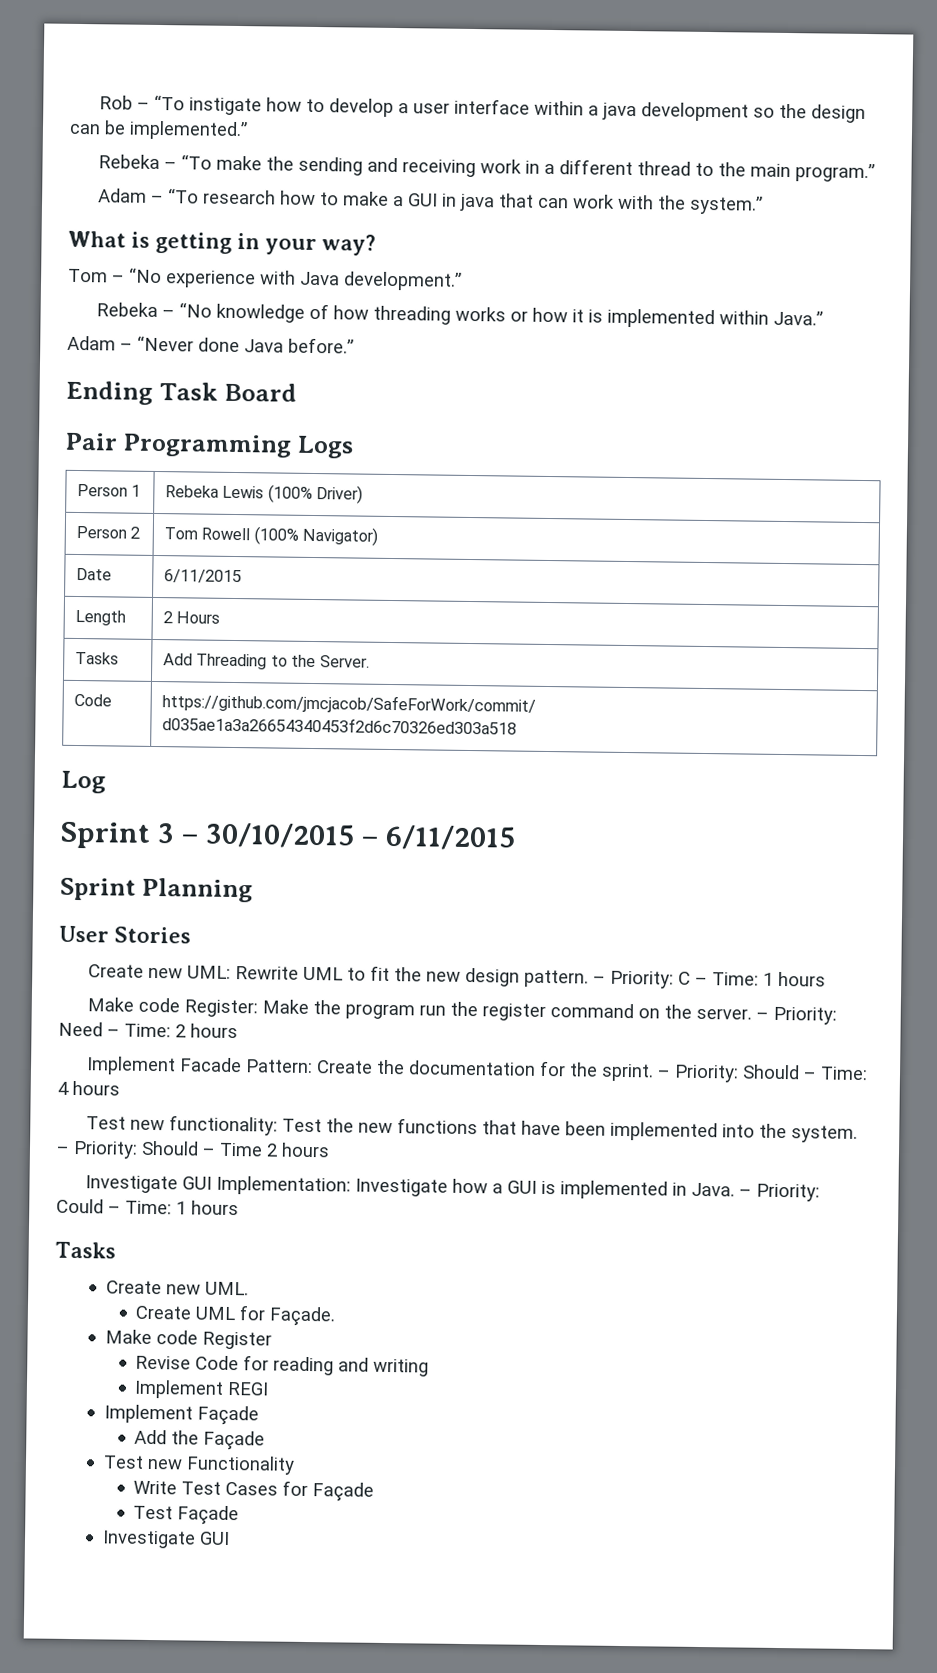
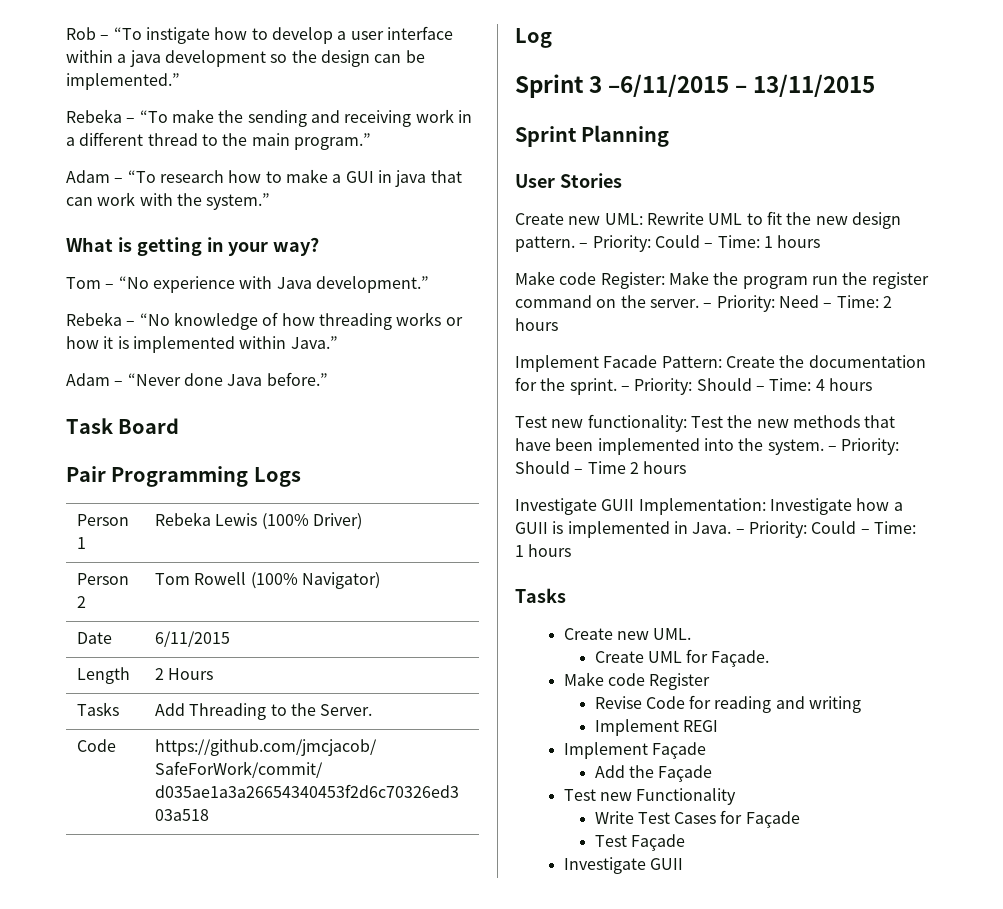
[66,380,153,405] Ending -> (328, 379) none
[180,822,516,851] – 30/10/2015 – 6/11/2015 -> [608,74,876,97] –6/11/2015 – 13/11/2015
[678,971,692,985] C -> [654,235,700,248] Could
[397,1118,479,1135] functions -> [792,415,860,428] methods
[182,1176,213,1190] GUI -> [601,499,635,511] GUII
[507,1180,538,1194] GUI -> [515,522,548,534] GUII
[198,1531,230,1546] GUI -> [649,858,683,870] GUII

